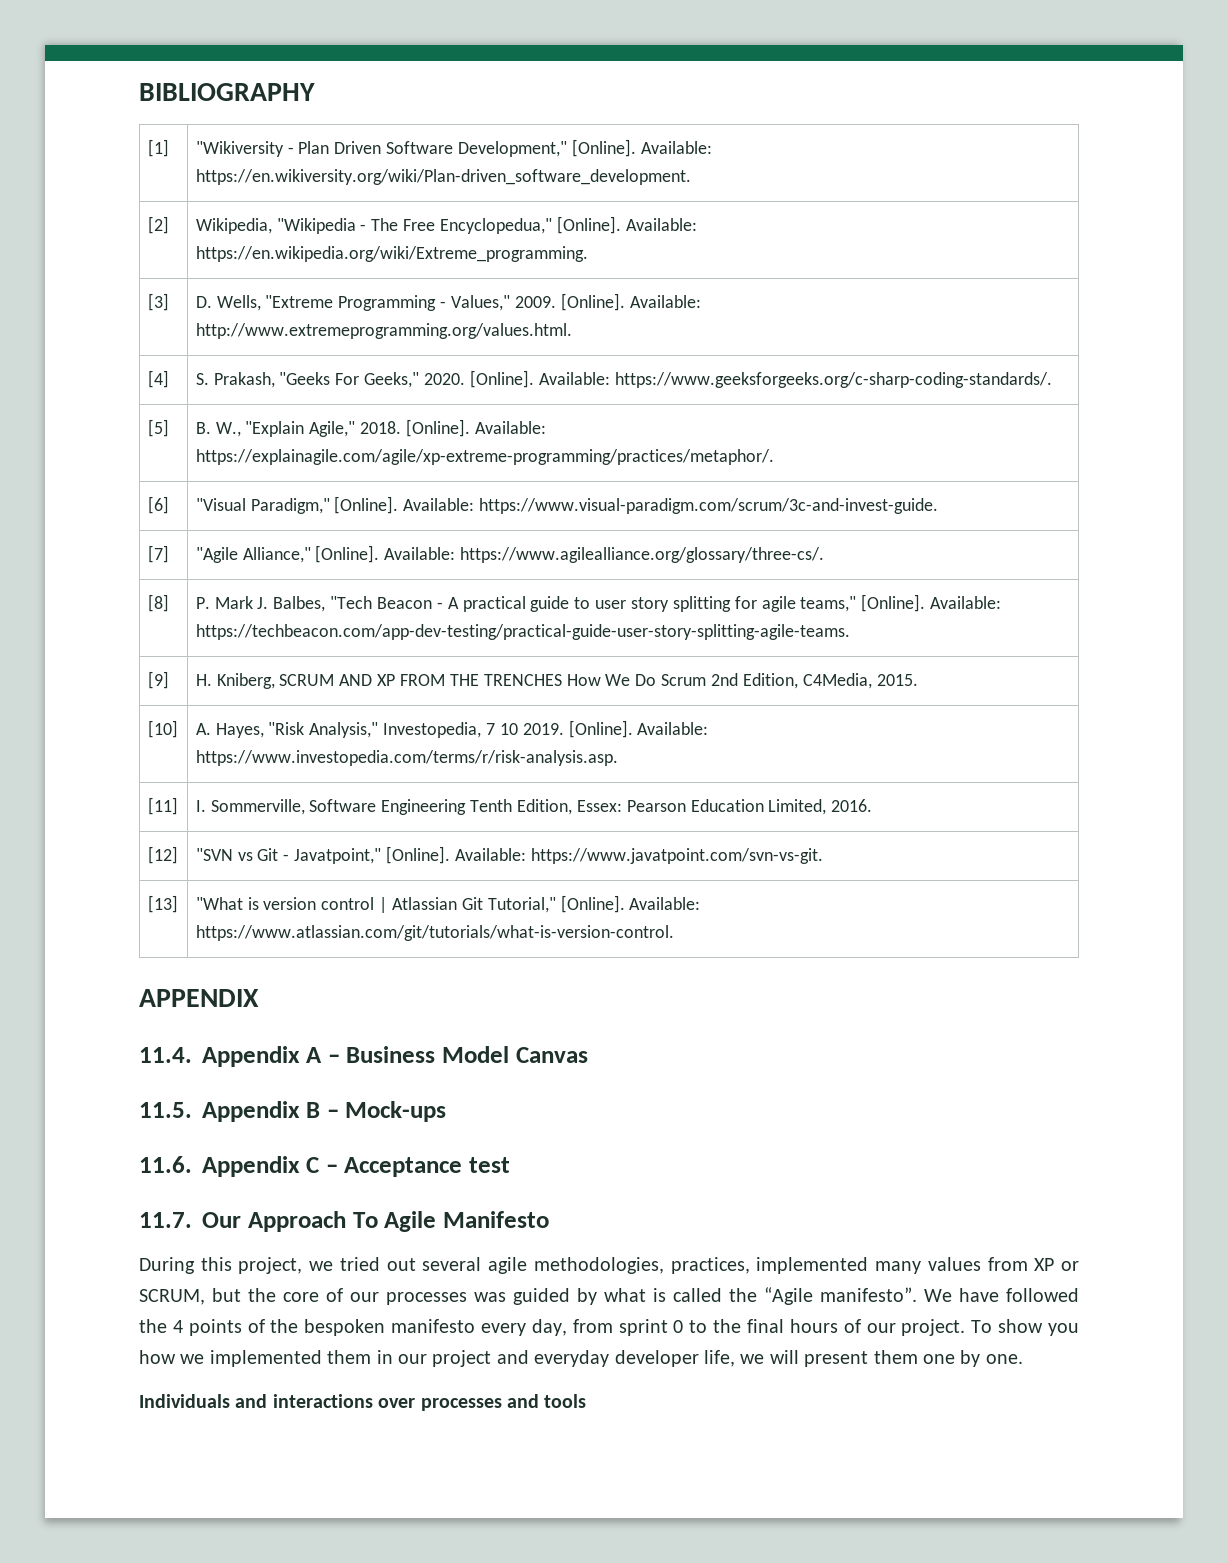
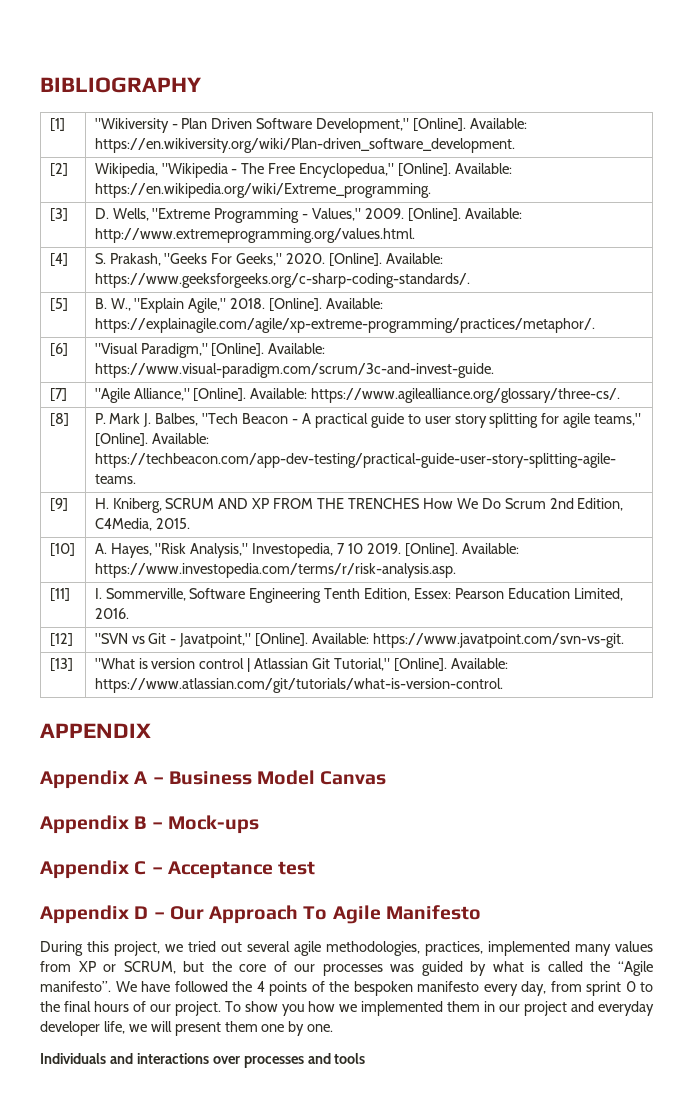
[139,1047,192,1063] 11.4. -> (151, 730) none
[139,1102,192,1118] 11.5. -> (387, 778) none
[139,1156,192,1173] 11.6. -> (259, 824) none
[139,1212,192,1228] 11.7. -> [40,905,165,924] Appendix D –

